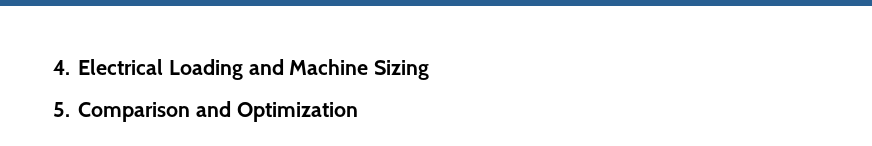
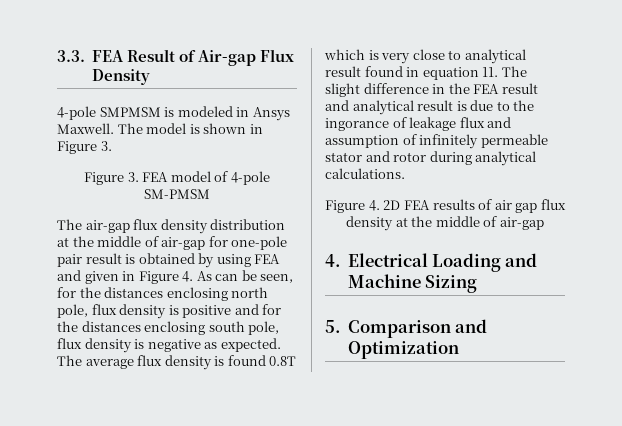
(53, 67) none -> [57,49,294,66] [91,69,150,85] [57,106,290,121] [57,123,263,134] [57,141,112,154] [84,171,270,185] [144,189,210,199] [57,219,286,234] [57,236,288,250] [57,253,281,268] [57,270,294,284] [57,287,269,301] [57,304,282,319] [57,321,280,335] [57,338,281,353] [57,355,297,370] [324,49,526,64] [325,66,527,80] [325,83,538,97] [325,100,535,115] [325,117,512,131] [325,134,548,149] [325,151,537,166] [325,168,405,179] [325,199,566,213] [346,216,544,231] 3.3. FEA Result of Air-gap Flux Density // 4-pole SMPMSM is modeled in Ansys Maxwell. The model is shown in Figure 3. // Figure 3. FEA model of 4-pole SM-PMSM // The air-gap flux density distribution at the middle of air-gap for one-pole pair result is obtained by using FEA and given in Figure 4. As can be seen, for the distances enclosing north pole, flux density is positive and for the distances enclosing south pole, flux density is negative as expected. The average flux density is found 0.8T which is very close to analytical result found in equation 11. The slight difference in the FEA result and analytical result is due to the ingorance of leakage flux and assumption of infinitely permeable stator and rotor during analytical calculations. // Figure 4. 2D FEA results of air gap flux density at the middle of air-gap //

